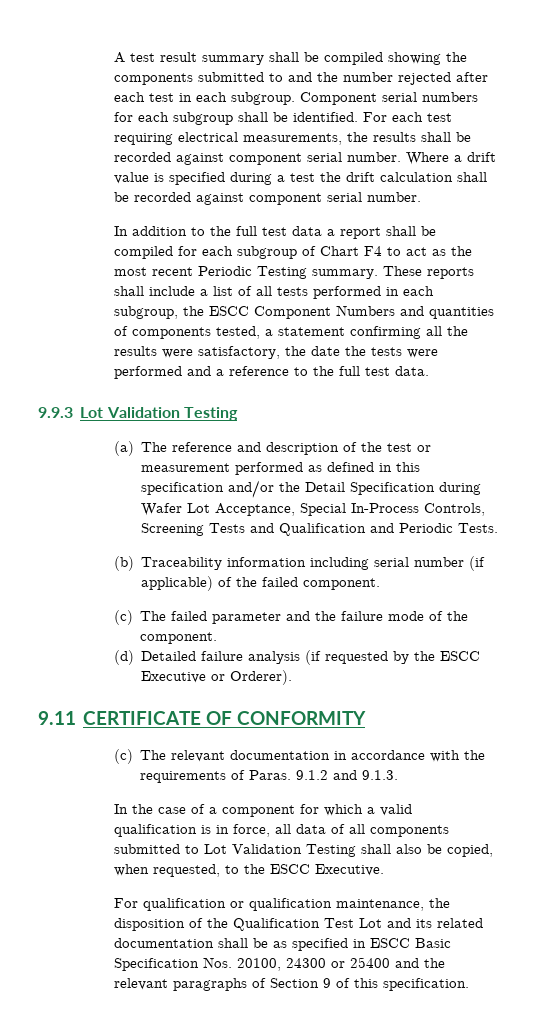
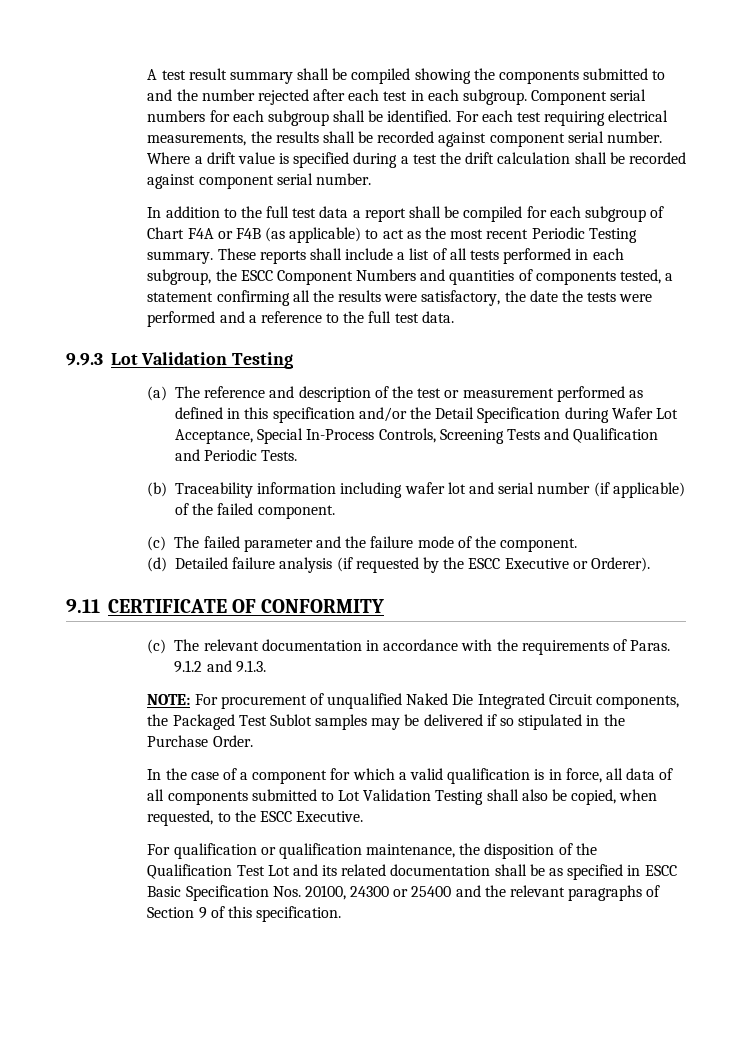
[363,246,382,256] F4 -> [187,227,362,243] F4A or F4B (as applicable)
(369, 563) none -> [404,482,495,494] wafer lot and
(398, 775) none -> [147,693,680,709] [147,714,625,730] [147,735,253,747] // NOTE: For procurement of unqualified Naked Die Integrated Circuit components, the Packaged Test Sublot samples may be delivered if so stipulated in the Purchase Order.

